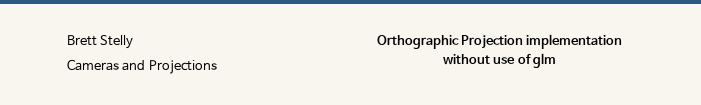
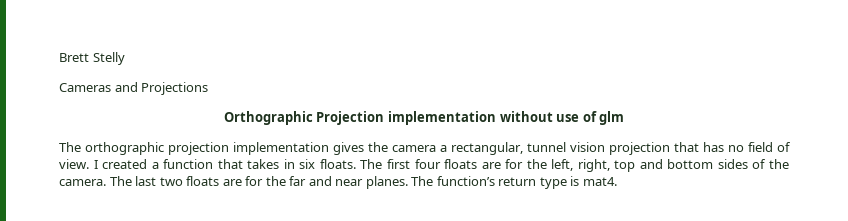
(557, 60) none -> [59,142,791,155] [59,159,789,172] [59,176,617,189] // The orthographic projection implementation gives the camera a rectangular, tunnel vision projection that has no field of view. I created a function that takes in six floats. The first four floats are for the left, right, top and bottom sides of the camera. The last two floats are for the far and near planes. The function’s return type is mat4.

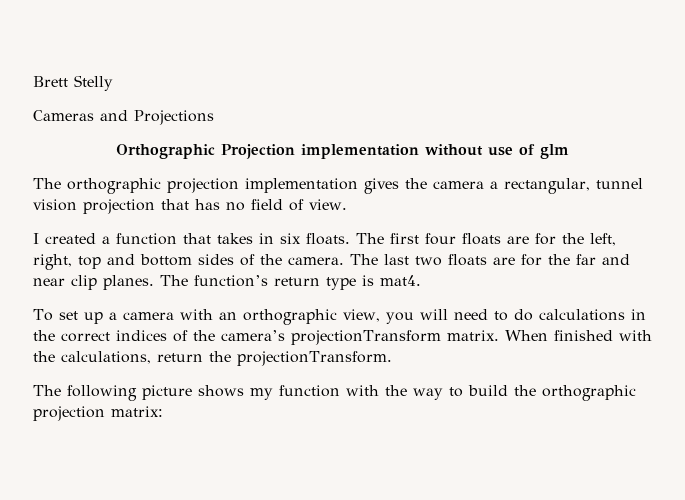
(89, 164) none -> (347, 204) //
(364, 182) none -> [71,275,97,290] clip
(617, 181) none -> [33,309,646,325] [33,330,652,345] [33,351,392,366] [33,385,636,401] [33,406,163,421] // To set up a camera with an orthographic view, you will need to do calculations in the correct indices of the camera’s projectionTransform matrix. When finished with the calculations, return the projectionTransform. // The following picture shows my function with the way to build the orthographic projection matrix:

